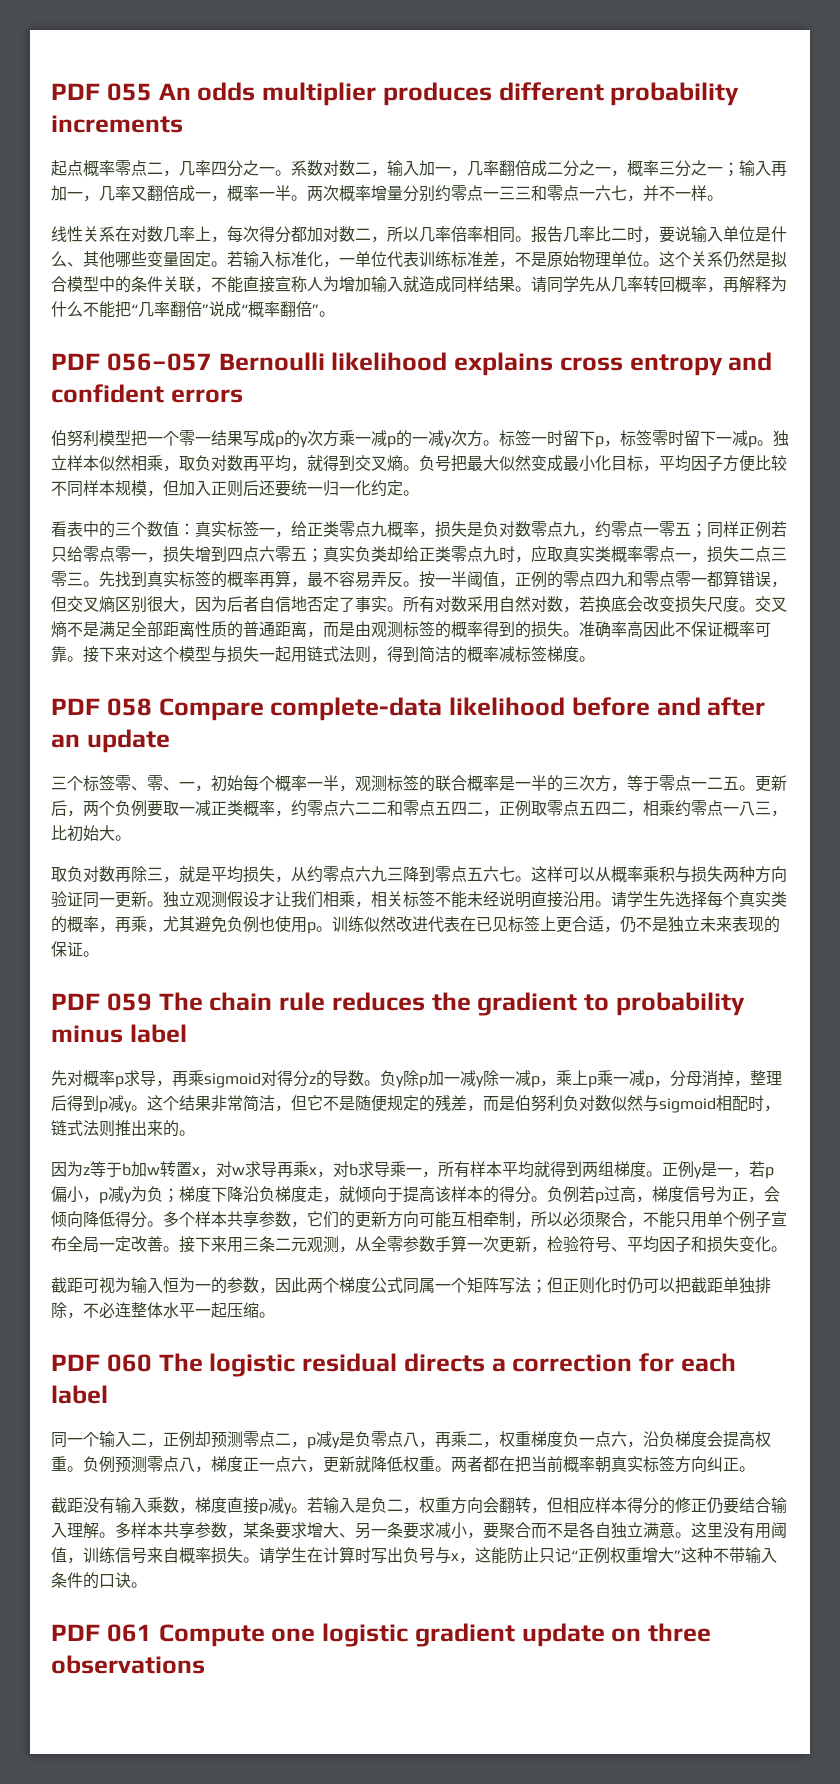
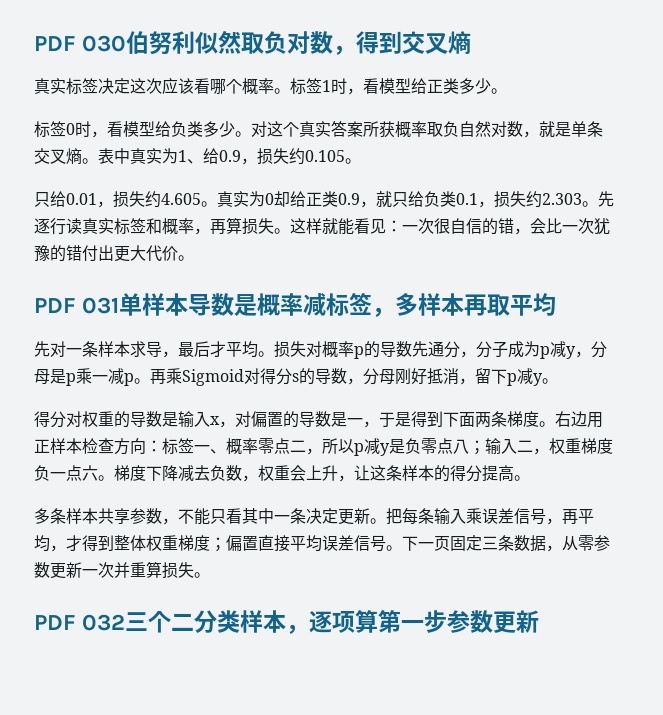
[51,82,740,106] [51,115,183,133] [51,160,787,177] [51,185,723,202] [51,226,787,243] [51,251,787,268] [51,276,787,293] [51,301,335,318] [51,352,773,376] [51,384,243,403] [51,430,789,448] [51,455,787,472] [51,480,419,497] [51,521,787,538] [51,545,787,563] [51,570,787,588] [51,596,787,613] [51,621,771,638] [51,646,595,663] [51,697,766,721] [51,729,170,753] [51,775,787,792] [51,800,787,817] [51,825,131,842] [51,866,787,883] [51,891,787,908] [51,916,780,934] [51,941,99,957] [51,992,745,1016] [51,1024,187,1043] [51,1070,782,1088] [51,1095,780,1113] [51,1120,195,1137] [51,1161,774,1179] [51,1186,780,1204] [51,1211,787,1228] [51,1235,787,1253] [51,1277,771,1294] [51,1302,275,1319] [51,1353,736,1377] [51,1385,108,1404] [51,1431,307,1448] PDF 055 An odds multiplier produces different probability increments // 起点概率零点二，几率四分之一。系数对数二，输入加一，几率翻倍成二分之一，概率三分之一；输入再加一，几率又翻倍成一，概率一半。两次概率增量分别约零点一三三和零点一六七，并不一样。 // 线性关系在对数几率上，每次得分都加对数二，所以几率倍率相同。报告几率比二时，要说输入单位是什么、其他哪些变量固定。若输入标准化，一单位代表训练标准差，不是原始物理单位。这个关系仍然是拟合模型中的条件关联，不能直接宣称人为增加输入就造成同样结果。请同学先从几率转回概率，再解释为什么不能把“几率翻倍”说成“概率翻倍”。 // PDF 056–057 Bernoulli likelihood explains cross entropy and confident errors // 伯努利模型把一个零一结果写成p的y次方乘一减p的一减y次方。标签一时留下p，标签零时留下一减p。独立样本似然相乘，取负对数再平均，就得到交叉熵。负号把最大似然变成最小化目标，平均因子方便比较不同样本规模，但加入正则后还要统一归一化约定。 // 看表中的三个数值：真实标签一，给正类零点九概率，损失是负对数零点九，约零点一零五；同样正例若只给零点零一，损失增到四点六零五；真实负类却给正类零点九时，应取真实类概率零点一，损失二点三零三。先找到真实标签的概率再算，最不容易弄反。按一半阈值，正例的零点四九和零点零一都算错误，但交叉熵区别很大，因为后者自信地否定了事实。所有对数采用自然对数，若换底会改变损失尺度。交叉熵不是满足全部距离性质的普通距离，而是由观测标签的概率得到的损失。准确率高因此不保证概率可靠。接下来对这个模型与损失一起用链式法则，得到简洁的概率减标签梯度。 // PDF 058 Compare complete-data likelihood before and after an update // 三个标签零、零、一，初始每个概率一半，观测标签的联合概率是一半的三次方，等于零点一二五。更新后，两个负例要取一减正类概率，约零点六二二和零点五四二，正例取零点五四二，相乘约零点一八三，比初始大。 // 取负对数再除三，就是平均损失，从约零点六九三降到零点五六七。这样可以从概率乘积与损失两种方向验证同一更新。独立观测假设才让我们相乘，相关标签不能未经说明直接沿用。请学生先选择每个真实类的概率，再乘，尤其避免负例也使用p。训练似然改进代表在已见标签上更合适，仍不是独立未来表现的保证。 // PDF 059 The chain rule reduces the gradient to probability minus label // 先对概率p求导，再乘sigmoid对得分z的导数。负y除p加一减y除一减p，乘上p乘一减p，分母消掉，整理后得到p减y。这个结果非常简洁，但它不是随便规定的残差，而是伯努利负对数似然与sigmoid相配时，链式法则推出来的。 // 因为z等于b加w转置x，对w求导再乘x，对b求导乘一，所有样本平均就得到两组梯度。正例y是一，若p偏小，p减y为负；梯度下降沿负梯度走，就倾向于提高该样本的得分。负例若p过高，梯度信号为正，会倾向降低得分。多个样本共享参数，它们的更新方向可能互相牵制，所以必须聚合，不能只用单个例子宣布全局一定改善。接下来用三条二元观测，从全零参数手算一次更新，检验符号、平均因子和损失变化。 // 截距可视为输入恒为一的参数，因此两个梯度公式同属一个矩阵写法；但正则化时仍可以把截距单独排除，不必连整体水平一起压缩。 // PDF 060 The logistic residual directs a correction for each label // 同一个输入二，正例却预测零点二， -> [34,30,472,55] [34,77,507,95] [34,121,603,138] [34,148,361,165] [34,191,614,208] [34,217,610,235] [34,245,194,262] [34,293,557,317] [34,341,607,359] [34,368,558,386] [34,411,603,428] [34,438,354,455] PDF 030伯努利似然取负对数，得到交叉熵 // 真实标签决定这次应该看哪个概率。标签1时，看模型给正类多少。 // 标签0时，看模型给负类多少。对这个真实答案所获概率取负自然对数，就是单条交叉熵。表中真实为1、给0.9，损失约0.105。 // 只给0.01，损失约4.605。真实为0却给正类0.9，就只给负类0.1，损失约2.303。先逐行读真实标签和概率，再算损失。这样就能看见：一次很自信的错，会比一次犹豫的错付出更大代价。 // PDF 031单样本导数是概率减标签，多样本再取平均 // 先对一条样本求导，最后才平均。损失对概率p的导数先通分，分子成为p减y，分母是p乘一减p。再乘Sigmoid对得分s的导数，分母刚好抵消，留下p减y。 // 得分对权重的导数是输入x，对偏置的导数是一，于是得到下面两条梯度。右边用正样本检查方向：标签一、概率零点二，所以
[419,1431,467,1448] ，再乘 -> [469,438,517,455] ；输入
[627,1431,771,1448] [51,1456,755,1473] [51,1496,787,1515] [51,1522,787,1539] [51,1546,777,1564] [51,1572,147,1589] [51,1623,711,1647] [51,1655,205,1674] ，沿负梯度会提高权重。负例预测零点八，梯度正一点六，更新就降低权重。两者都在把当前概率朝真实标签方向纠正。 // 截距没有输入乘数，梯度直接p减y。若输入是负二，权重方向会翻转，但相应样本得分的修正仍要结合输入理解。多样本共享参数，某条要求增大、另一条要求减小，要聚合而不是各自独立满意。这里没有用阈值，训练信号来自概率损失。请学生在计算时写出负号与x，这能防止只记“正例权重增大”这种不带输入条件的口诀。 // PDF 061 Compute one logistic gradient update on three observations -> [98,465,530,482] [34,508,594,525] [34,535,610,552] [34,561,210,579] [34,610,540,634] 。梯度下降减去负数，权重会上升，让这条样本的得分提高。 // 多条样本共享参数，不能只看其中一条决定更新。把每条输入乘误差信号，再平均，才得到整体权重梯度；偏置直接平均误差信号。下一页固定三条数据，从零参数更新一次并重算损失。 // PDF 032三个二分类样本，逐项算第一步参数更新

